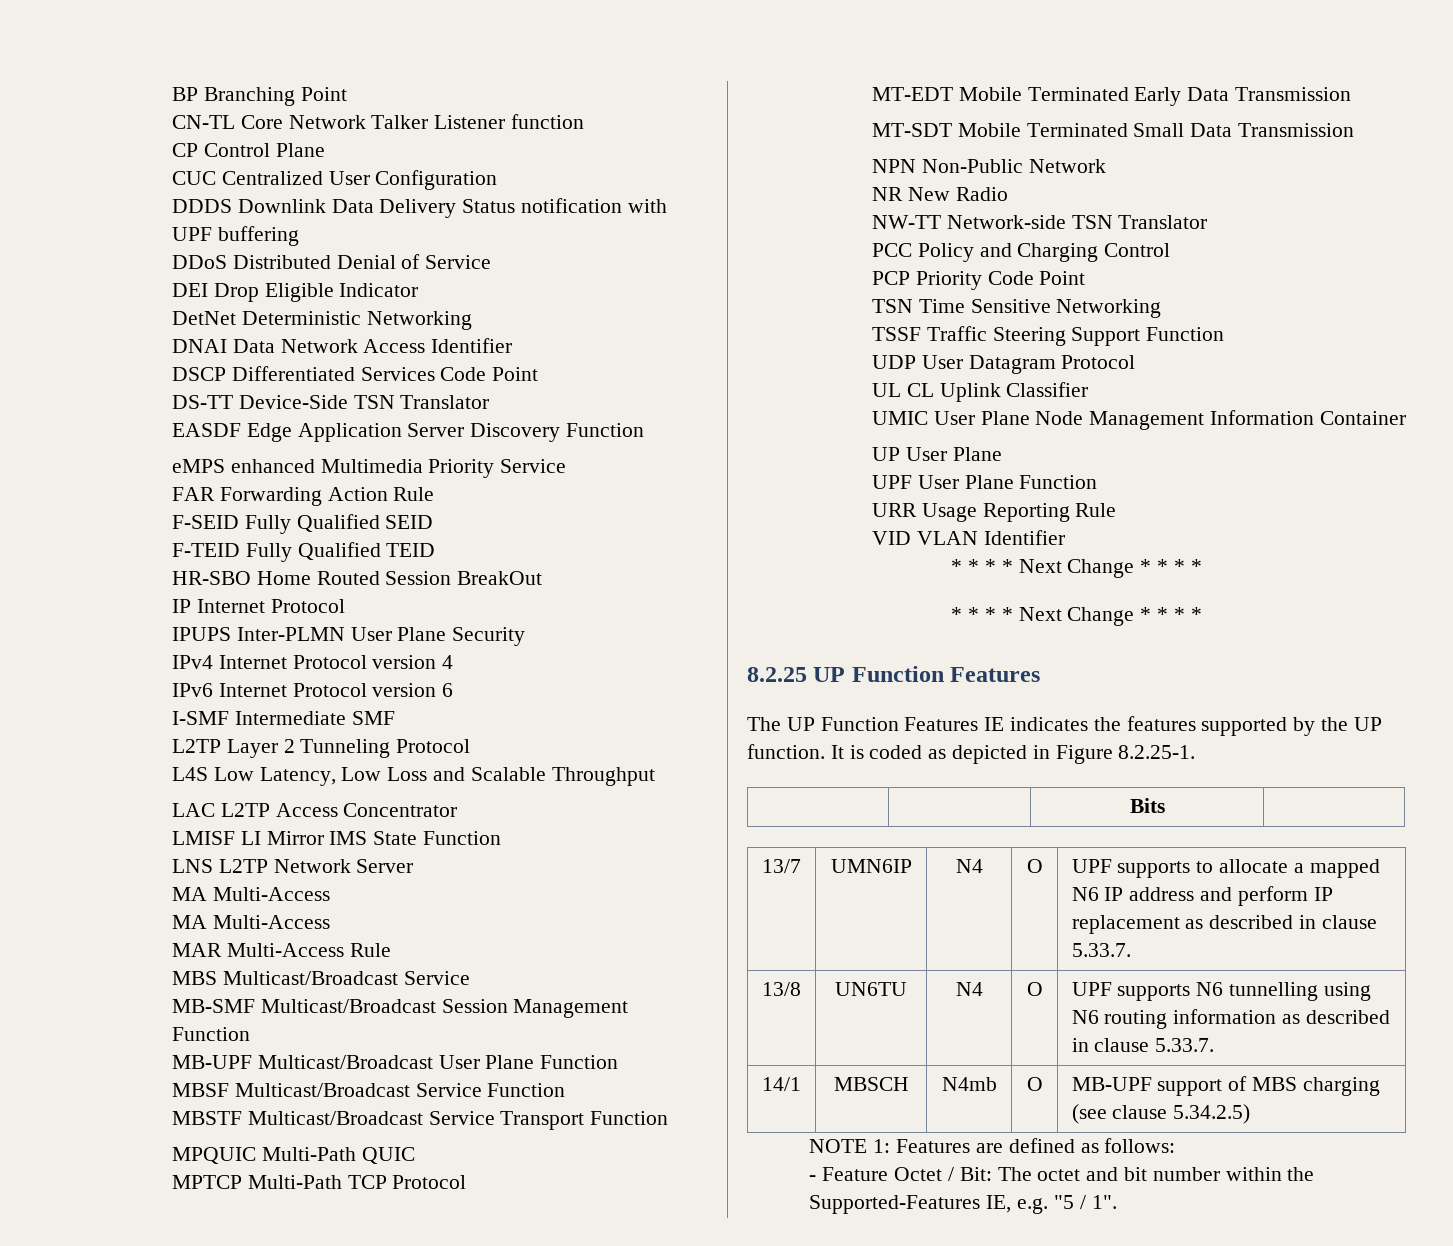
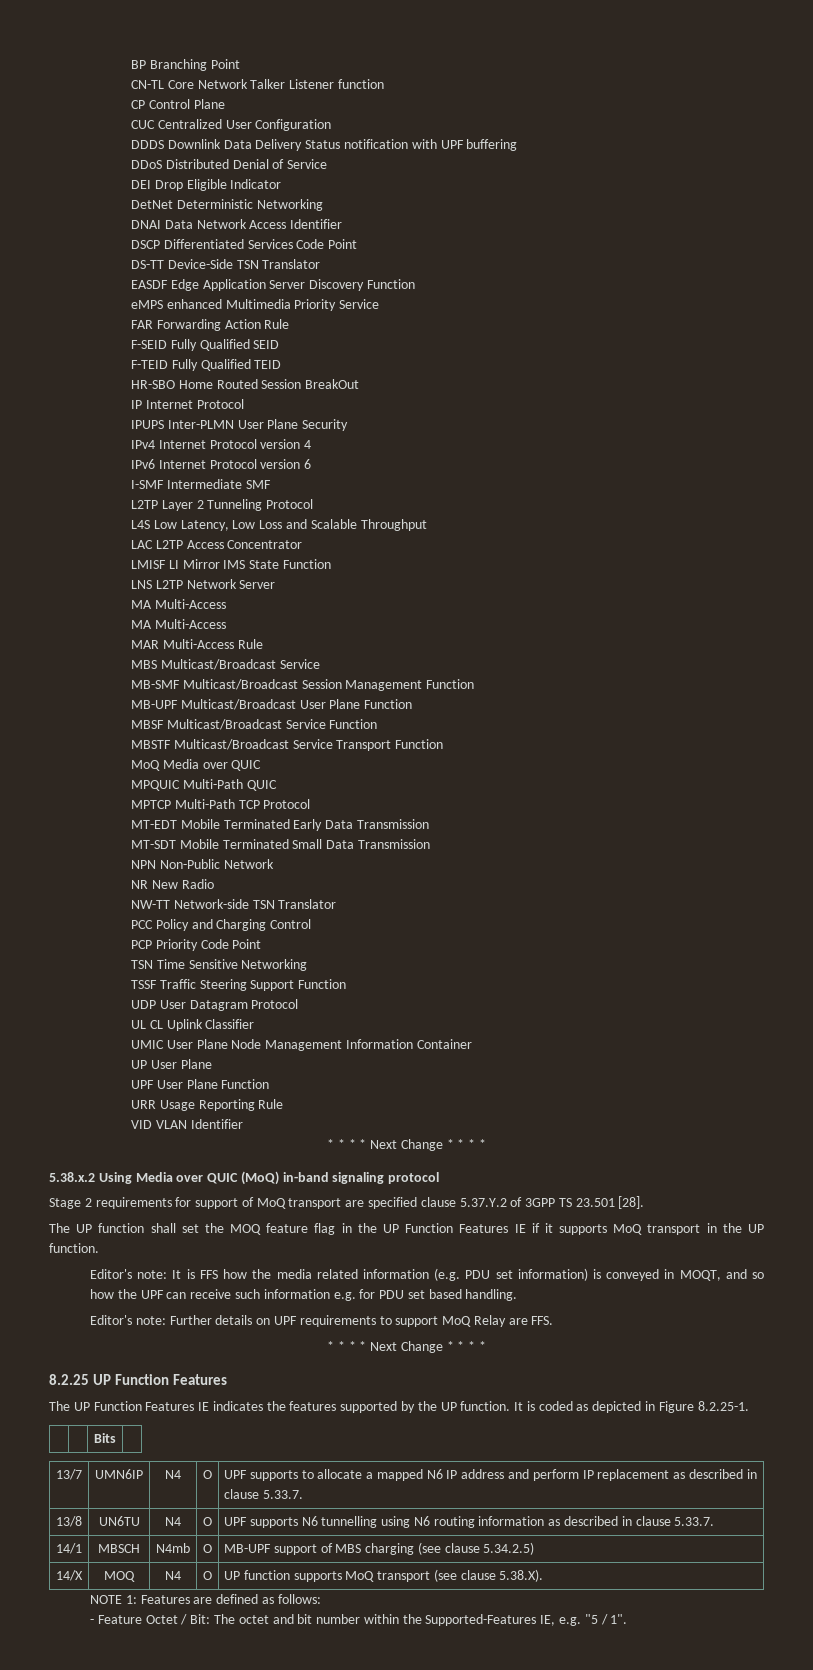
(669, 1118) none -> [131,759,262,771] // MoQ Media over QUIC
(1202, 566) none -> [49,1171,440,1185] [49,1196,645,1209] [49,1223,764,1235] [49,1243,99,1253] [90,1268,764,1281] [90,1289,518,1301] [90,1315,554,1327] // 5.38.x.2 Using Media over QUIC (MoQ) in-band signaling protocol // Stage 2 requirements for support of MoQ transport are specified clause 5.37.Y.2 of 3GPP TS 23.501 [28]. // The UP function shall set the MOQ feature flag in the UP Function Features IE if it supports MoQ transport in the UP function. // Editor's note: It is FFS how the media related information (e.g. PDU set information) is conveyed in MOQT, and so how the UPF can receive such information e.g. for PDU set based handling. // Editor's note: Further details on UPF requirements to support MoQ Relay are FFS.
(1251, 1114) none -> [56,1570,83,1581] [104,1571,135,1582] [165,1571,181,1580] [203,1571,212,1580] [224,1569,544,1582] // 14/X | MOQ | N4 | O | UP function supports MoQ transport (see clause 5.38.X).

